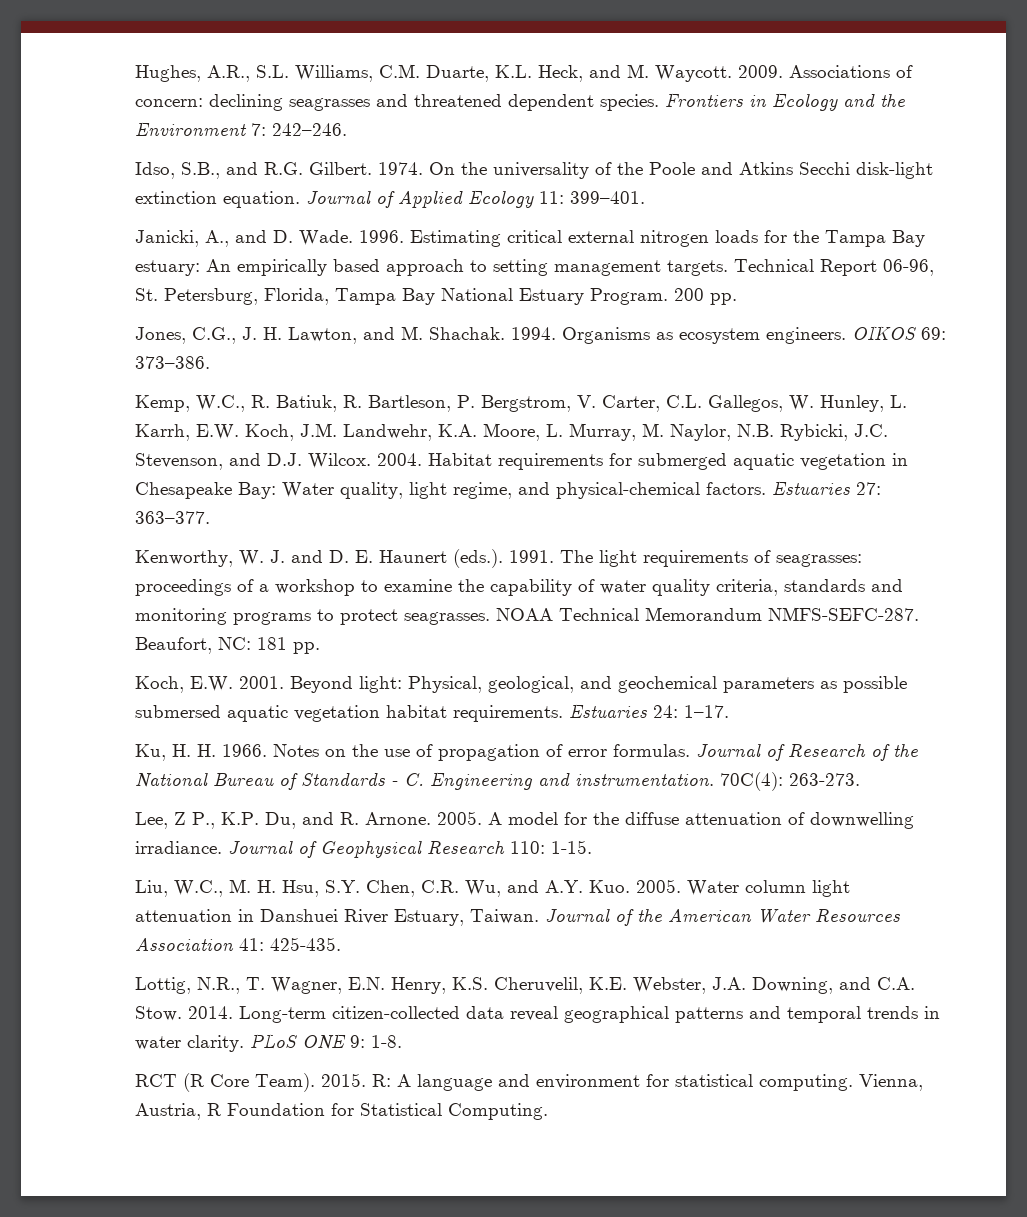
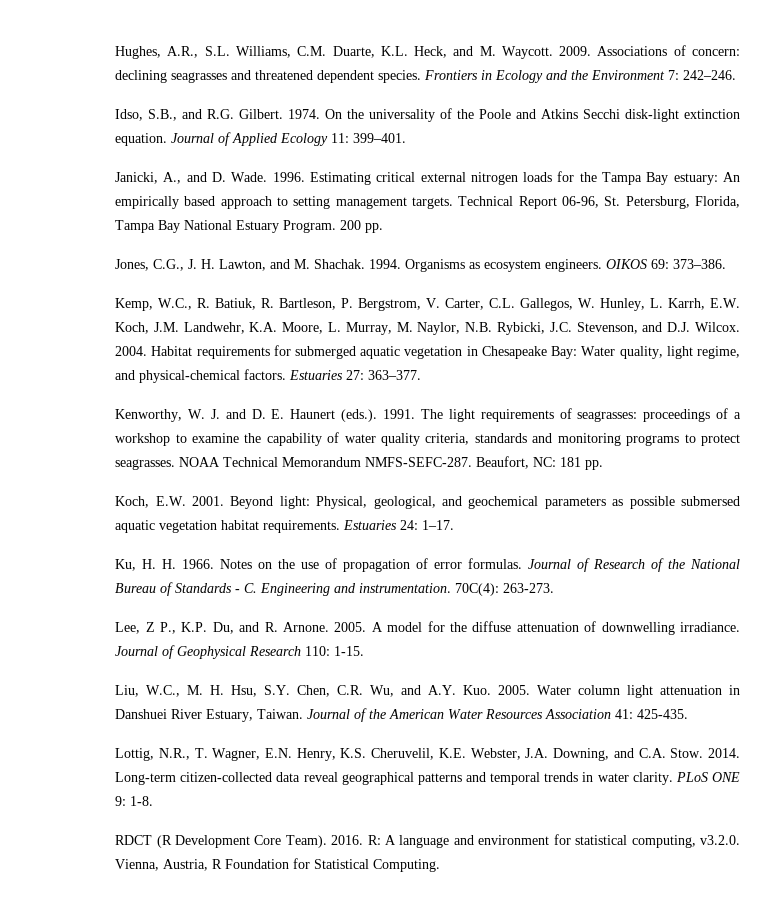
[134,1073,204,1092] RCT (R -> [115,835,250,848] RDCT (R Development
[320,1073,366,1087] 2015. -> [331,835,364,845] 2016.
[758,1074,853,1091] computing. -> [631,835,741,848] computing, v3.2.0.

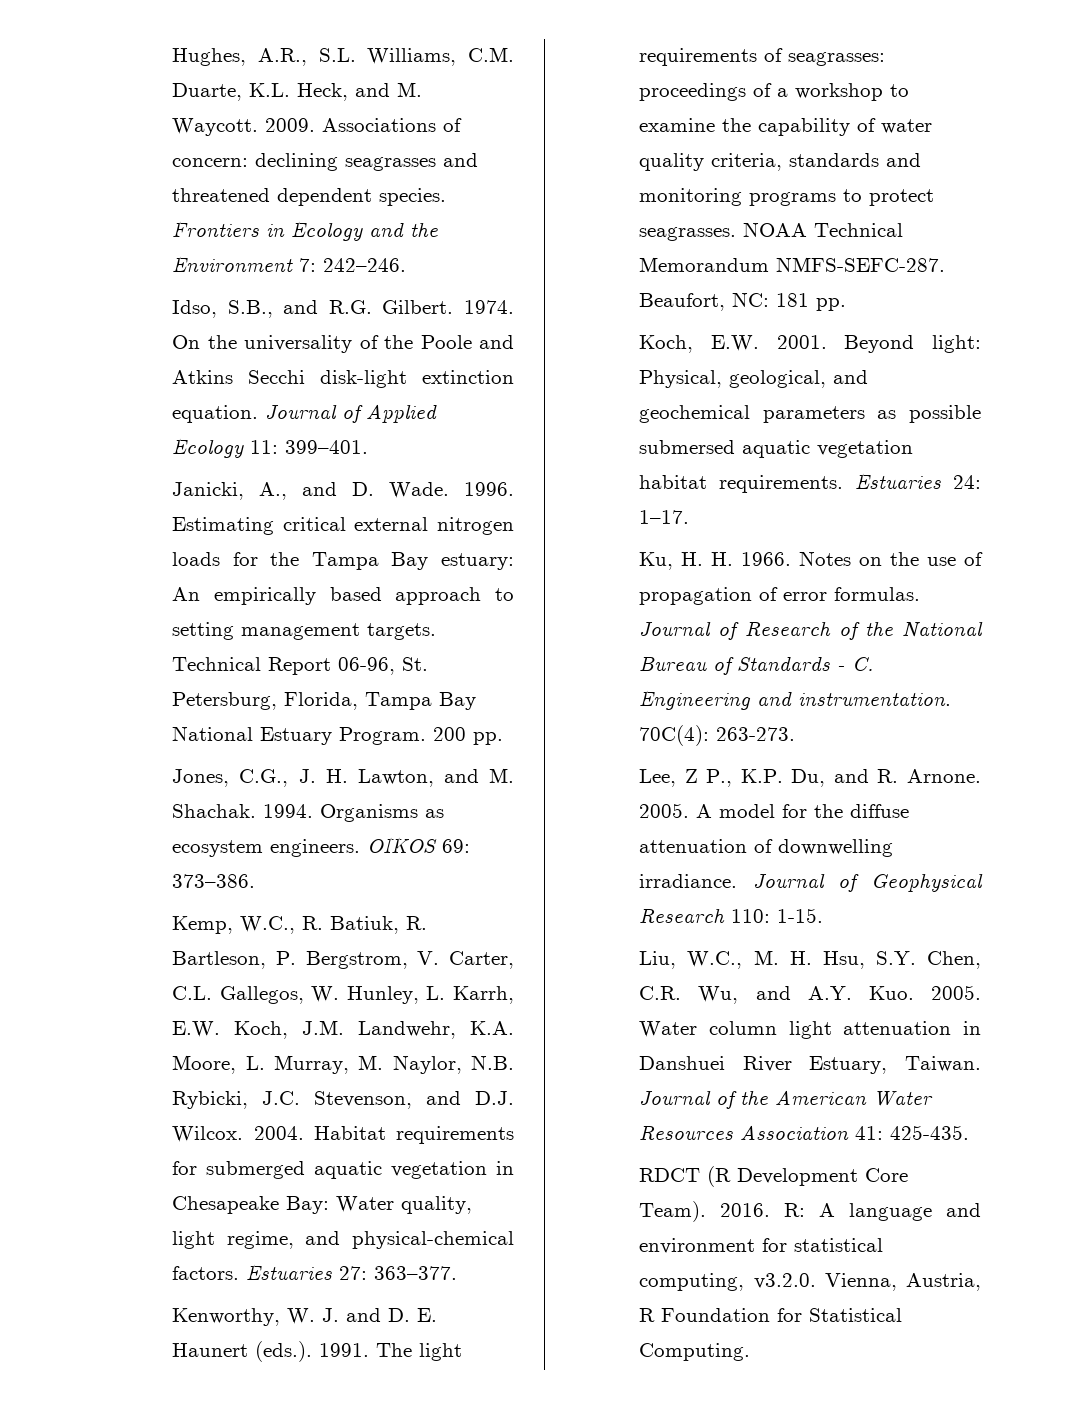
[115,748,741,761] [115,772,740,785] [115,796,154,806] // Lottig, N.R., T. Wagner, E.N. Henry, K.S. Cheruvelil, K.E. Webster, J.A. Downing, and C.A. Stow. 2014. Long-term citizen-collected data reveal geographical patterns and temporal trends in water clarity. PLoS ONE 9: 1-8. -> (970, 1132) none

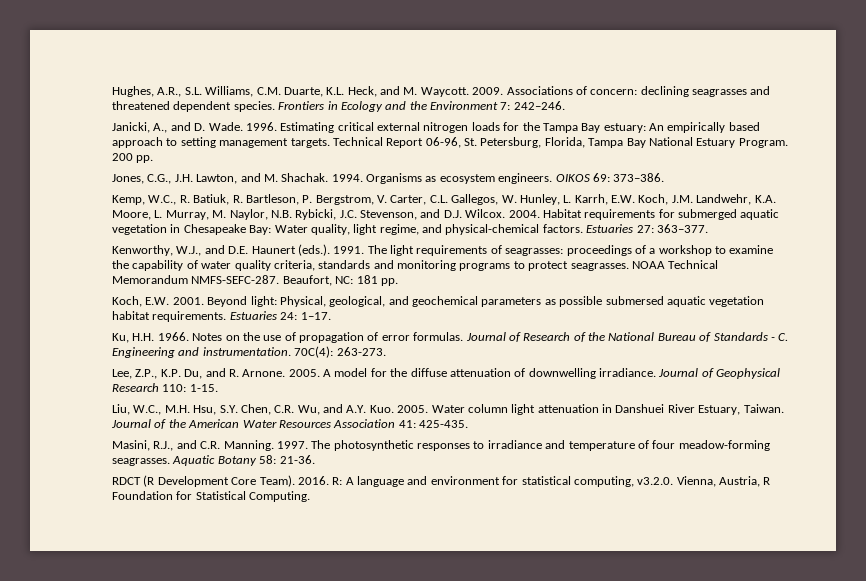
[172,300,514,318] [172,335,514,353] [172,370,514,388] [172,404,438,423] [172,438,369,458] // Idso, S.B., and R.G. Gilbert. 1974. On the universality of the Poole and Atkins Secchi disk-light extinction equation. Journal of Applied Ecology 11: 399–401. -> (565, 105) none
[298,769,348,783] J. H. -> [174,174,193,182] J.H.
[287,1308,438,1324] W. J. and D. E. -> [176,245,249,256] W.J., and D.E.
[681,552,734,566] H. H. -> [132,333,155,341] H.H.
[684,769,733,787] Z P., -> [135,369,158,379] Z.P.,
[753,950,812,965] M. H. -> [164,405,190,413] M.H.
(970, 1132) none -> [112,440,770,451] [112,455,315,466] // Masini, R.J., and C.R. Manning. 1997. The photosynthetic responses to irradiance and temperature of four meadow-forming seagrasses. Aquatic Botany 58: 21-36.

